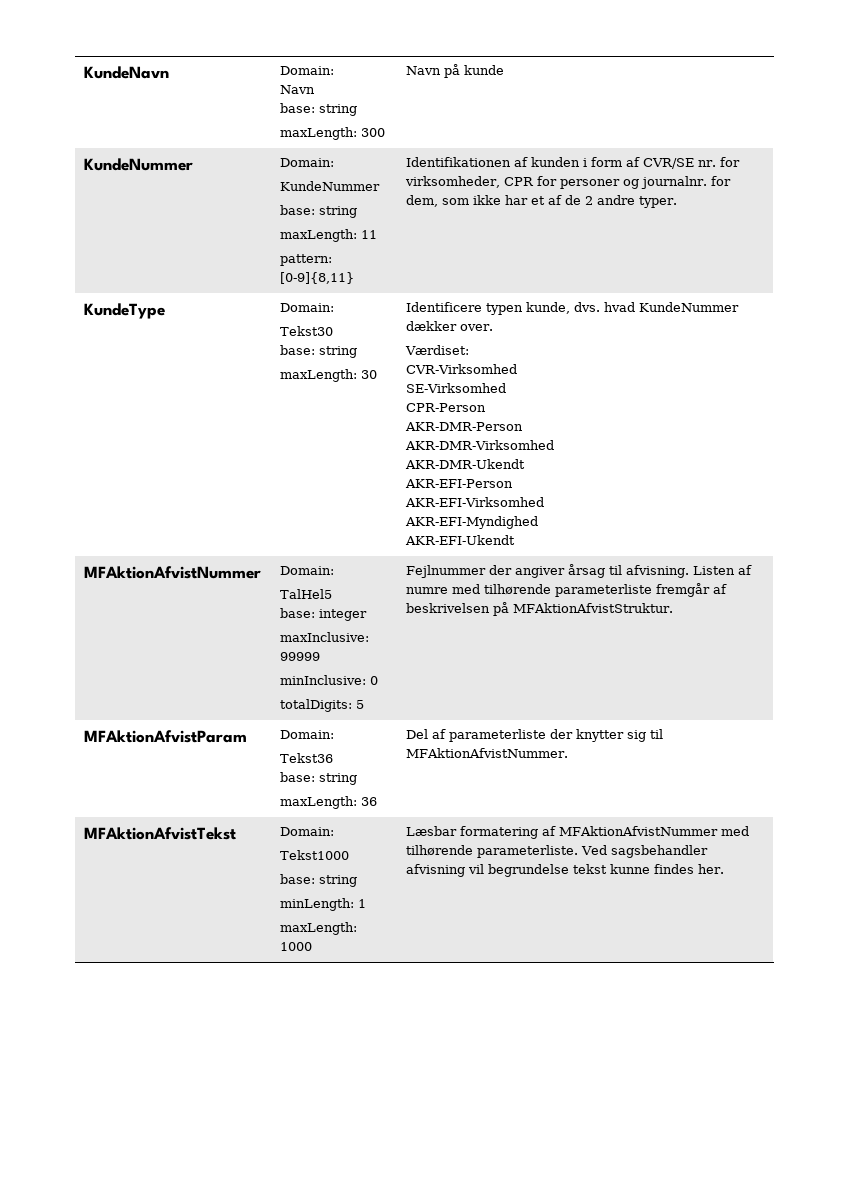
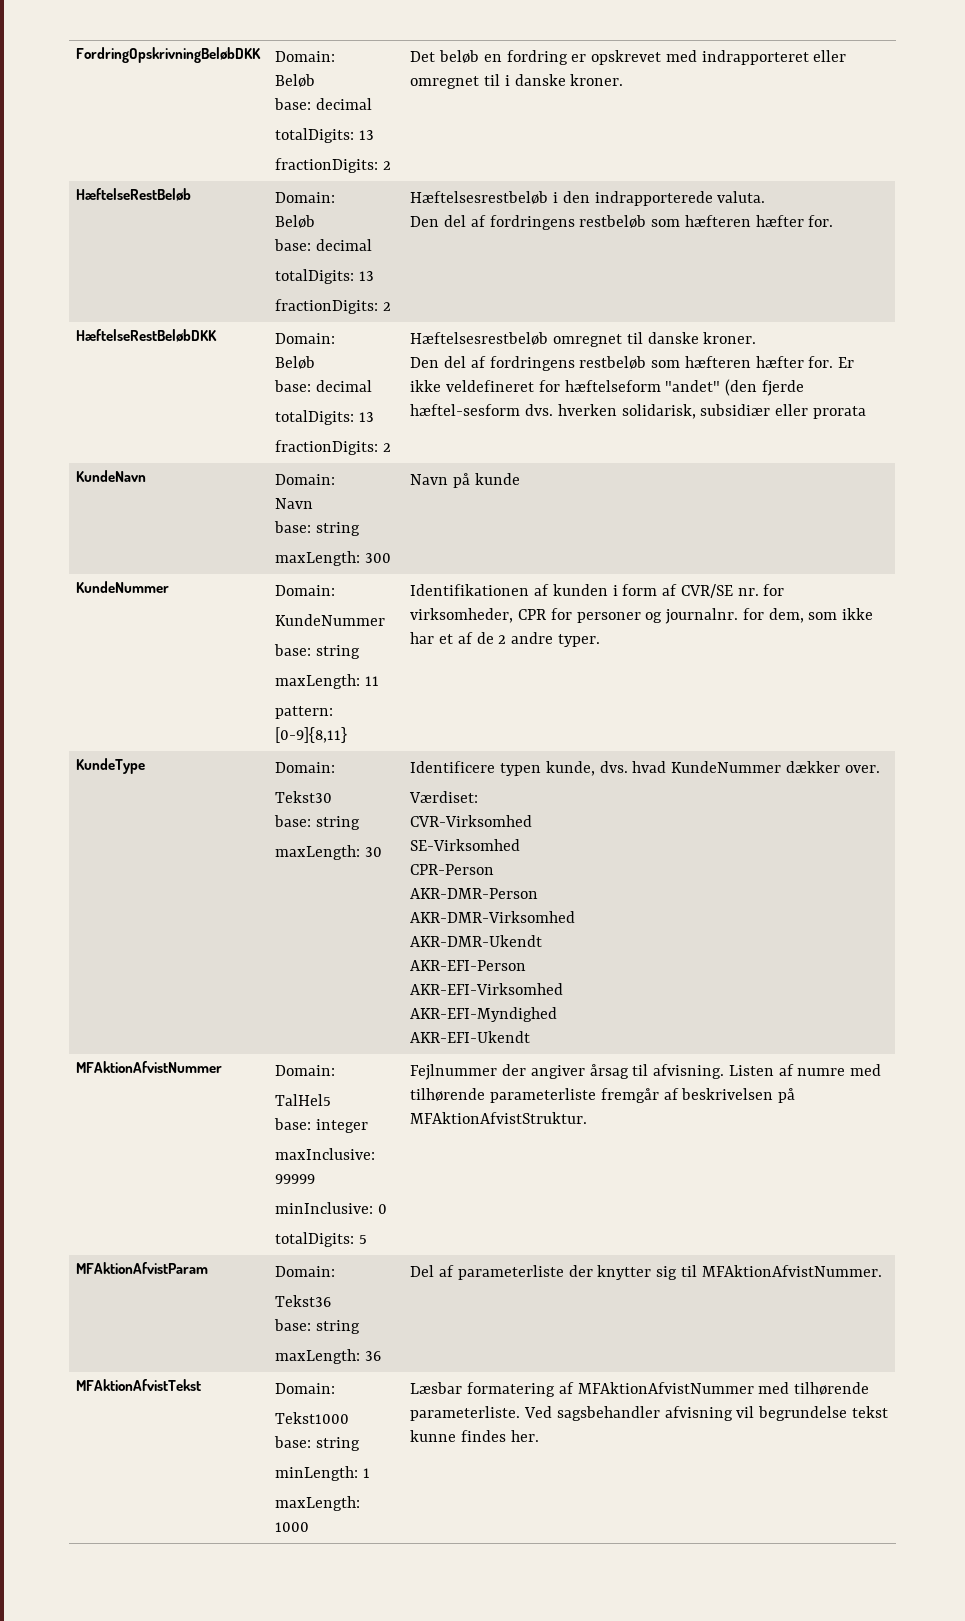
(84, 72) none -> [76,47,262,63] [275,51,336,62] [275,74,316,88] [274,98,373,110] [275,128,375,143] [275,158,392,173] [410,50,847,65] [410,74,624,89] [76,188,192,201] [275,192,336,203] [275,215,316,229] [274,239,373,251] [275,269,375,284] [275,299,392,314] [410,191,766,206] [410,215,834,230] [76,329,218,342] [275,333,336,344] [275,356,316,370] [274,380,373,392] [275,410,375,425] [275,440,392,455] [410,332,757,347] [410,356,854,371] [410,379,804,396] [410,404,866,419] FordringOpskrivningBeløbDKK | Domain: // Beløb // base: decimal // totalDigits: 13 // fractionDigits: 2 | Det beløb en fordring er opskrevet med indrapporteret eller omregnet til i danske kroner. // HæftelseRestBeløb | Domain: // Beløb // base: decimal // totalDigits: 13 // fractionDigits: 2 | Hæftelsesrestbeløb i den indrapporterede valuta. // Den del af fordringens restbeløb som hæfteren hæfter for. // HæftelseRestBeløbDKK | Domain: // Beløb // base: decimal // totalDigits: 13 // fractionDigits: 2 | Hæftelsesrestbeløb omregnet til danske kroner. // Den del af fordringens restbeløb som hæfteren hæfter for. Er ikke veldefineret for hæftelseform "andet" (den fjerde hæftel-sesform dvs. hverken solidarisk, subsidiær eller prorata //

